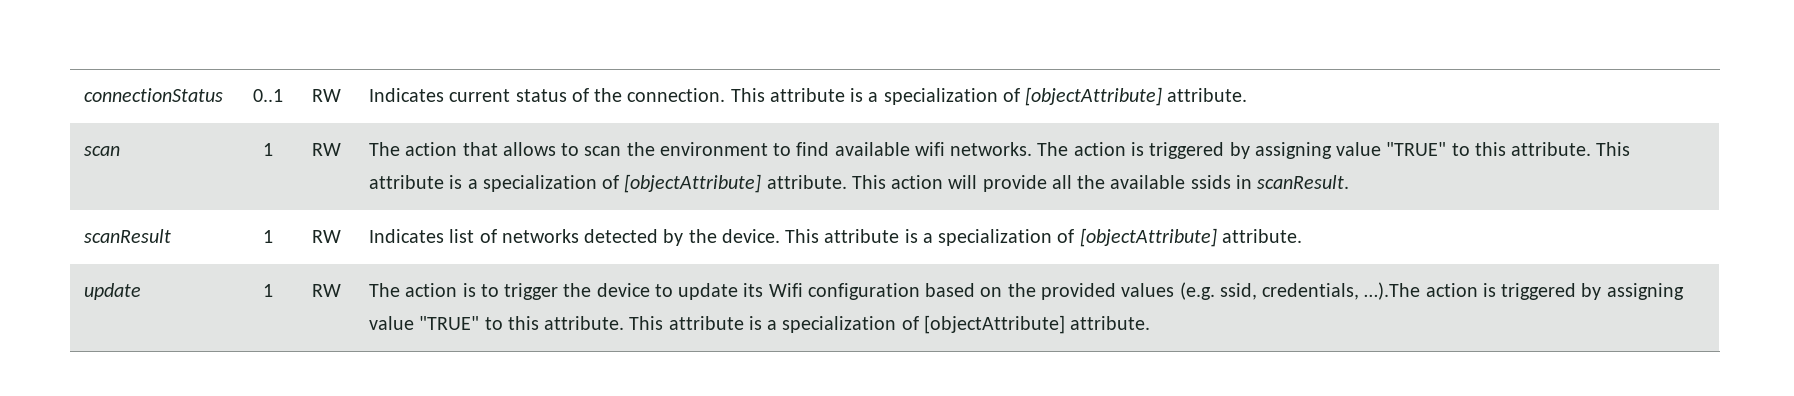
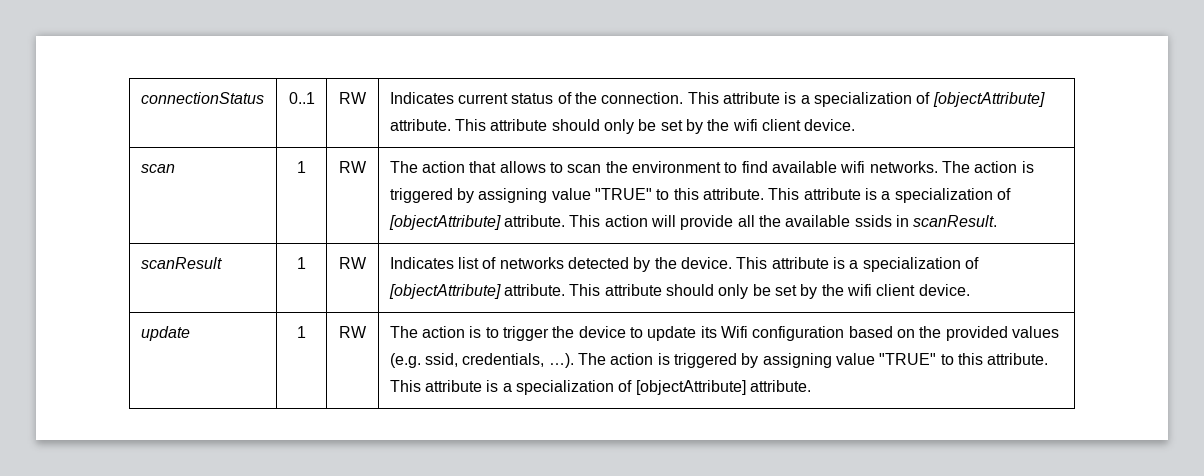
(1248, 95) none -> [455,119,856,134] This attribute should only be set by the wifi client device.
(1302, 236) none -> [569,284,970,299] This attribute should only be set by the wifi client device.
[1364,282,1421,300] …).The -> [548,353,606,368] …). The

